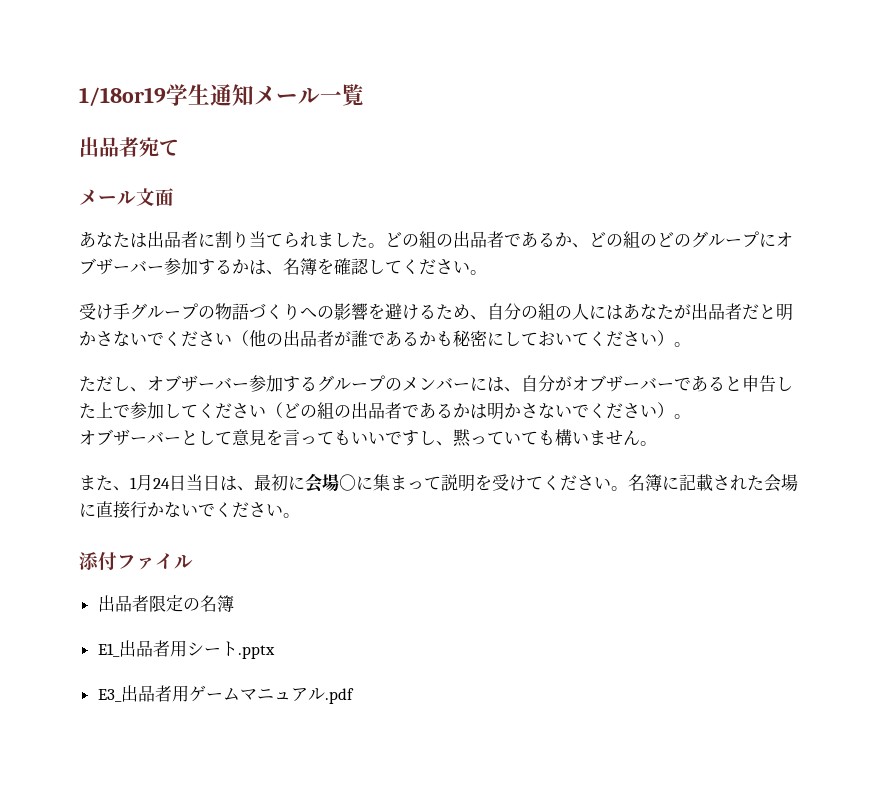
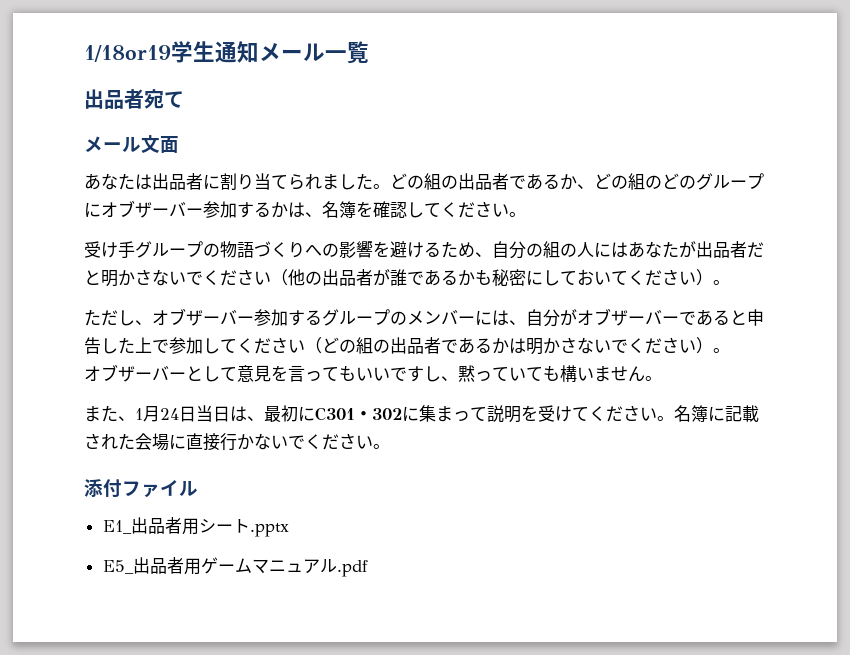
[305,473,356,493] 会場○ -> [315,407,402,421] C301・302
[97,595,234,612] // 出品者限定の名簿 -> (198, 488) none
[97,689,122,702] E3_ -> [102,560,134,574] E5_

